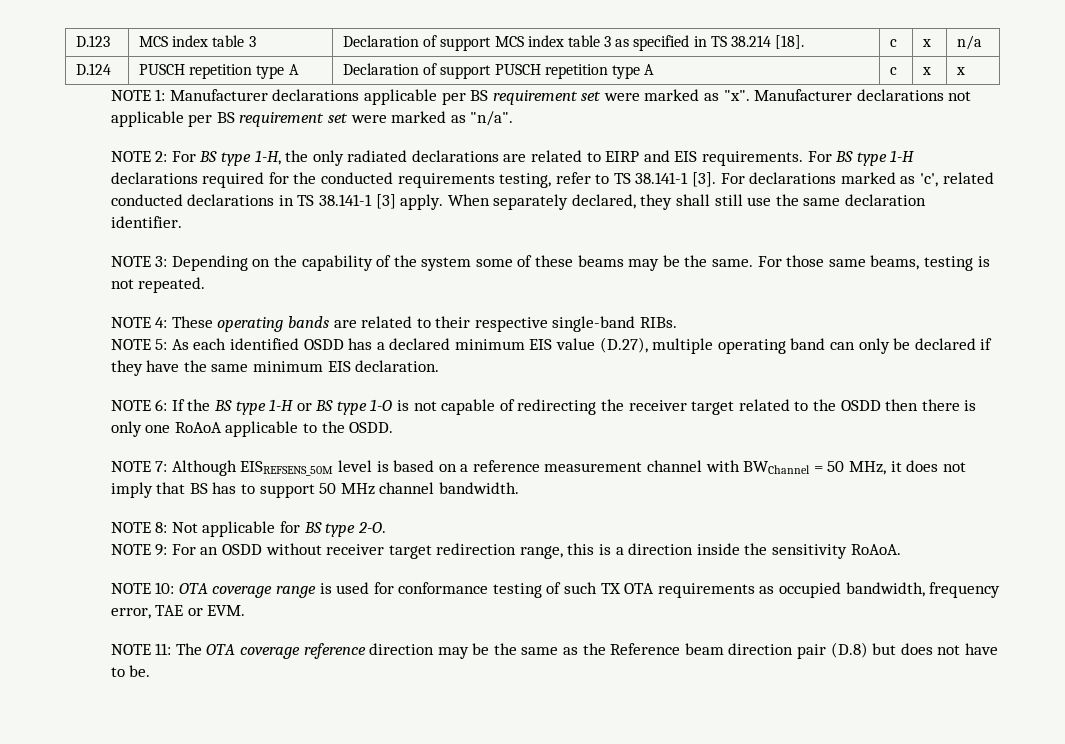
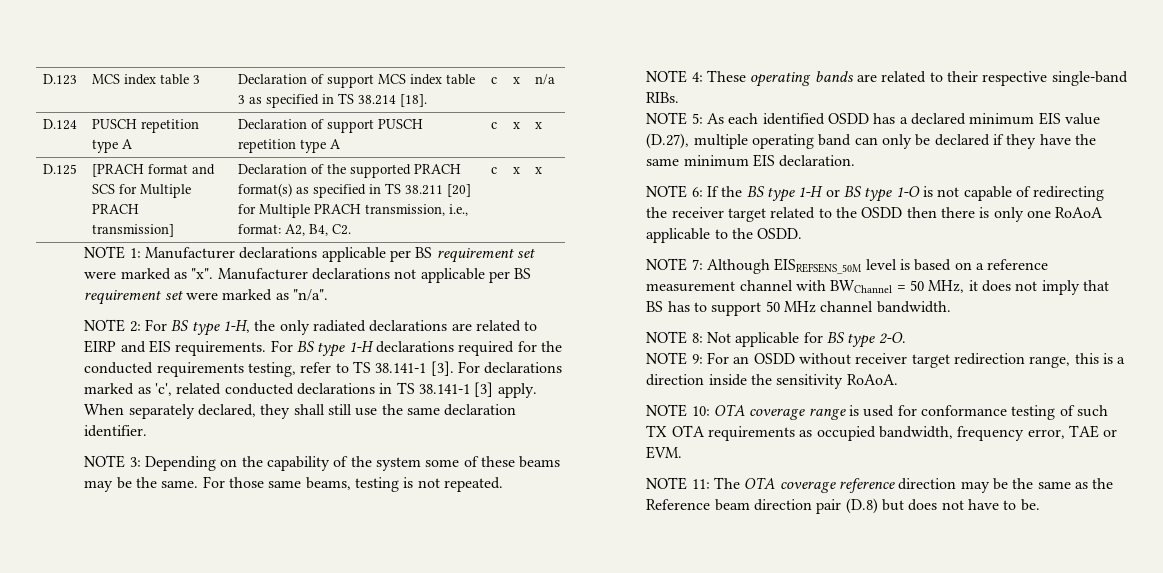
(965, 71) none -> [43,164,78,175] [92,164,216,177] [92,184,192,198] [92,204,140,214] [92,224,175,237] [238,164,462,178] [238,183,472,198] [238,204,469,218] [238,224,352,236] [491,167,498,174] [513,167,521,174] [535,167,543,174] // D.125 | [PRACH format and SCS for Multiple PRACH transmission] | Declaration of the supported PRACH format(s) as specified in TS 38.211 [20] for Multiple PRACH transmission, i.e., format: A2, B4, C2. | c | x | x

